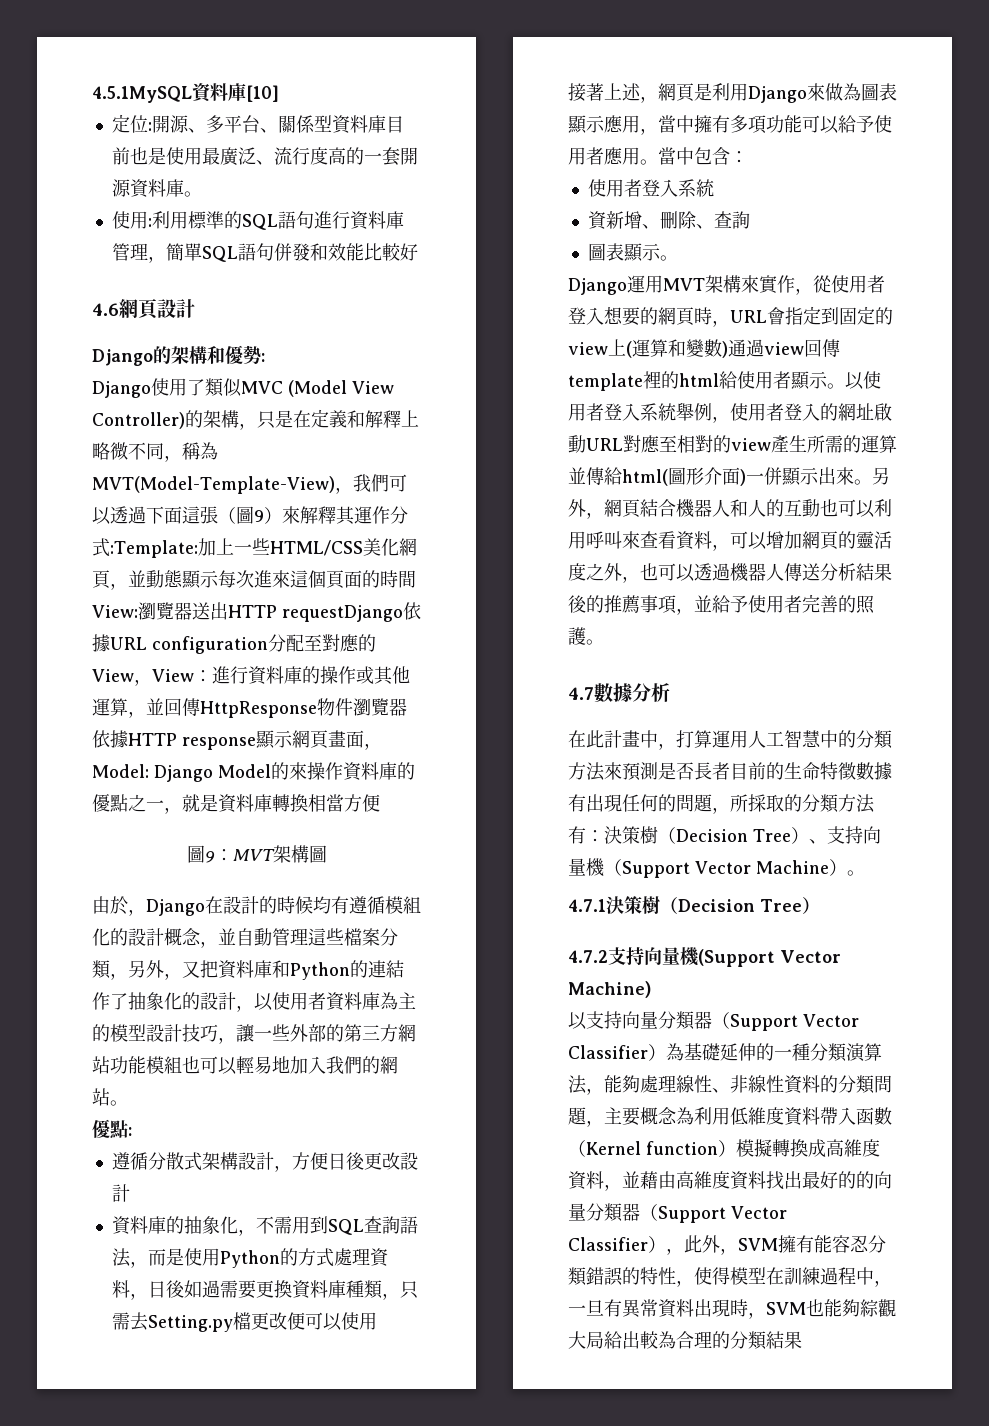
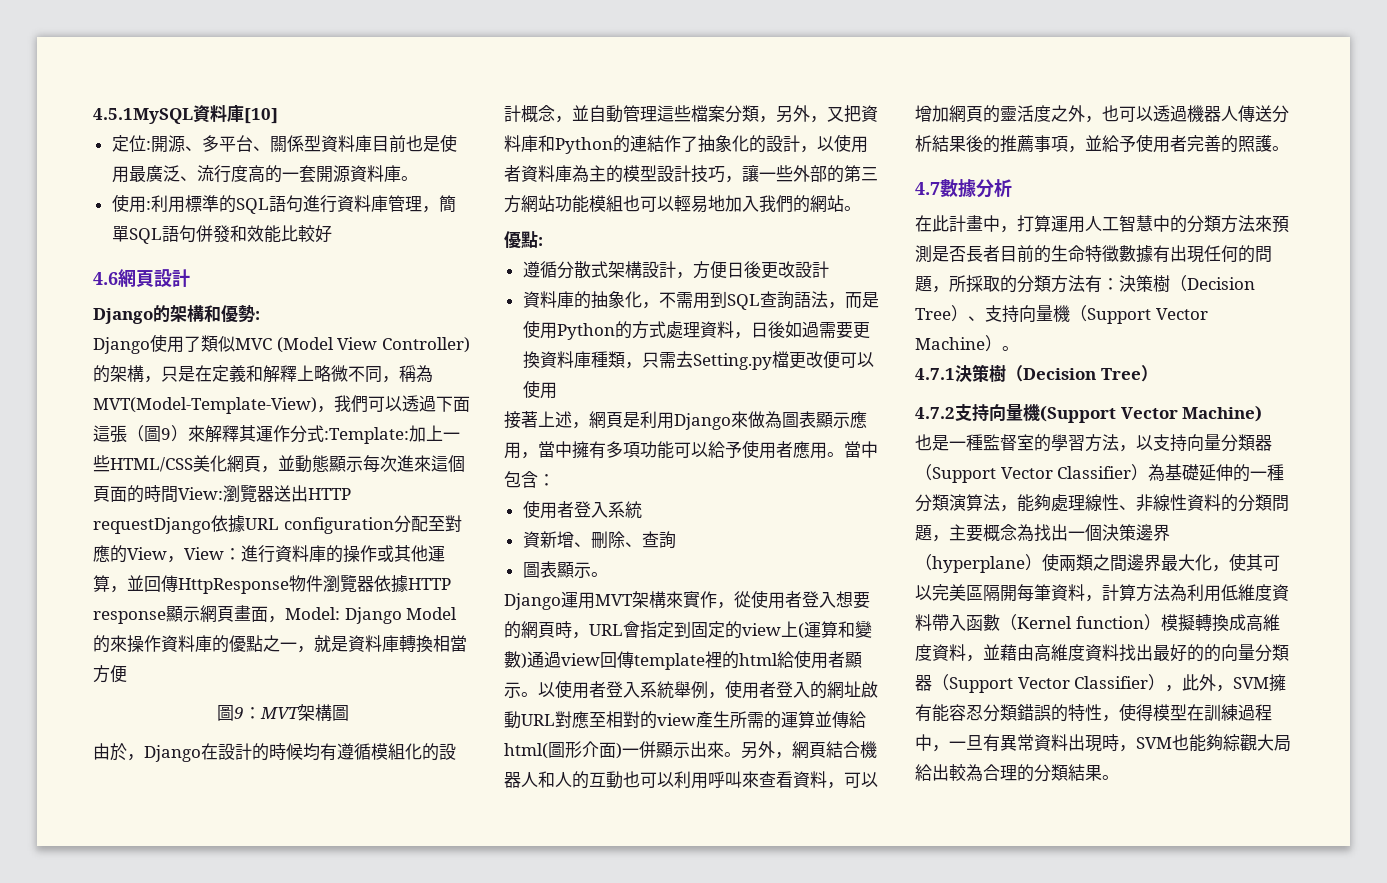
(651, 989) none -> [915,434,1136,452] 也是一種監督室的學習方法，
(694, 1116) none -> [1034,524,1170,541] [915,553,1280,573] [915,584,1187,602] 找出一個決策邊界（hyperplane）使兩類之間邊界最大化，使其可以完美區隔開每筆資料，計算方法為
(802, 1340) none -> [1102,775,1119,780] 。

